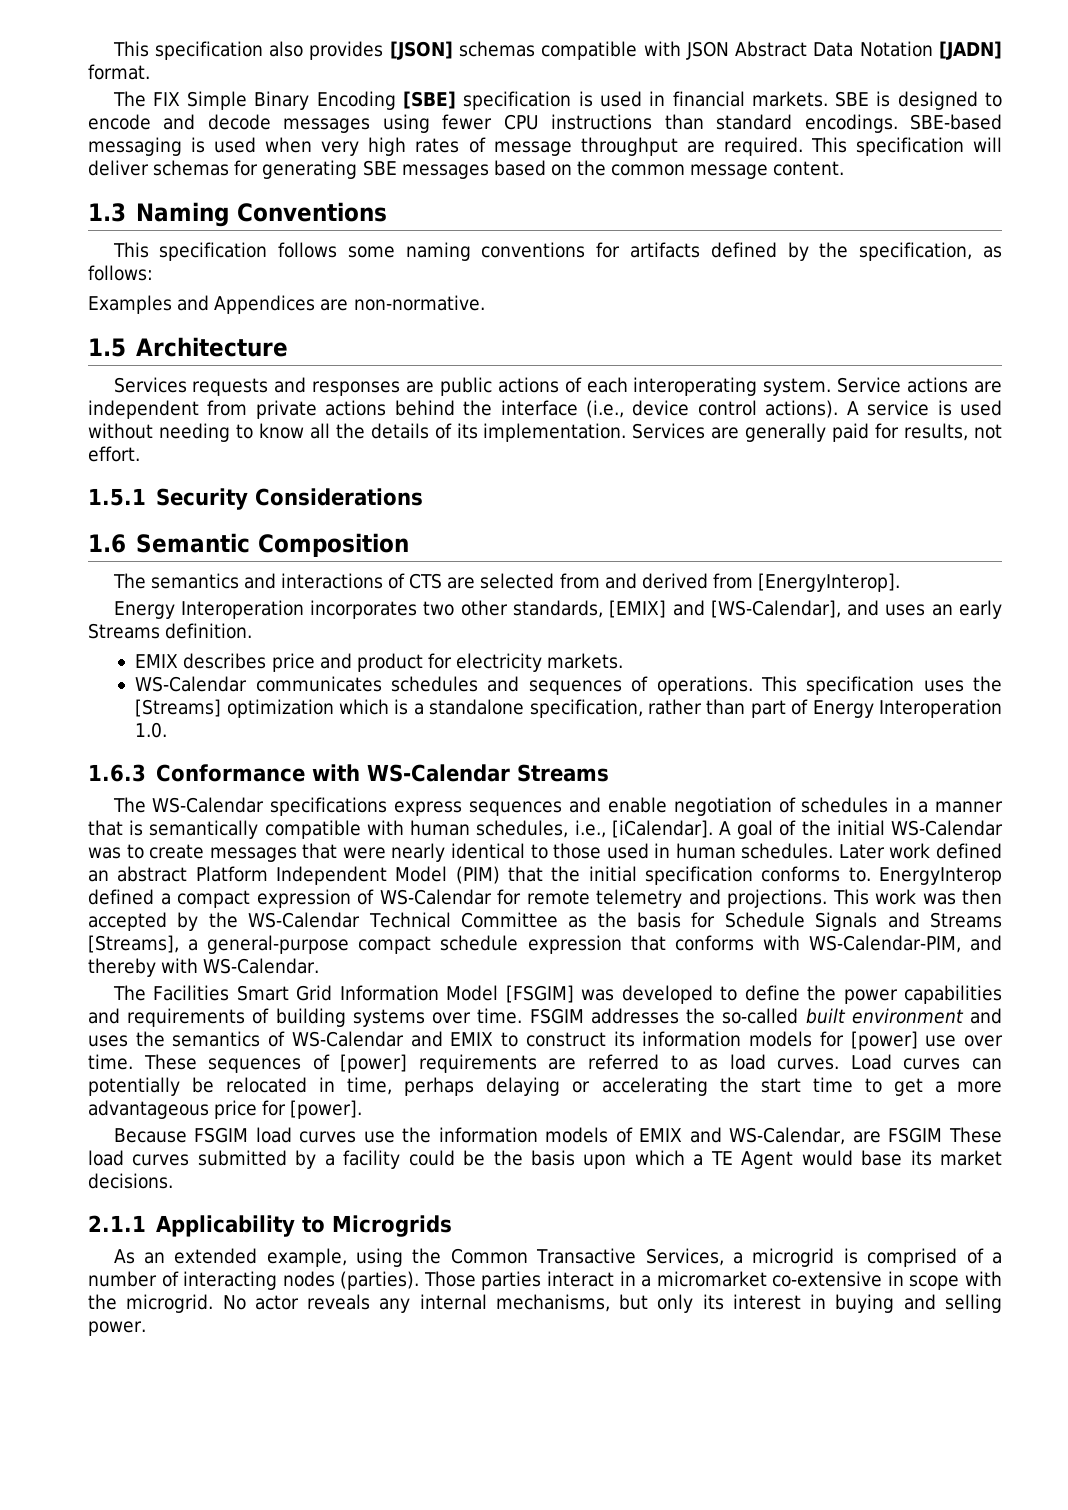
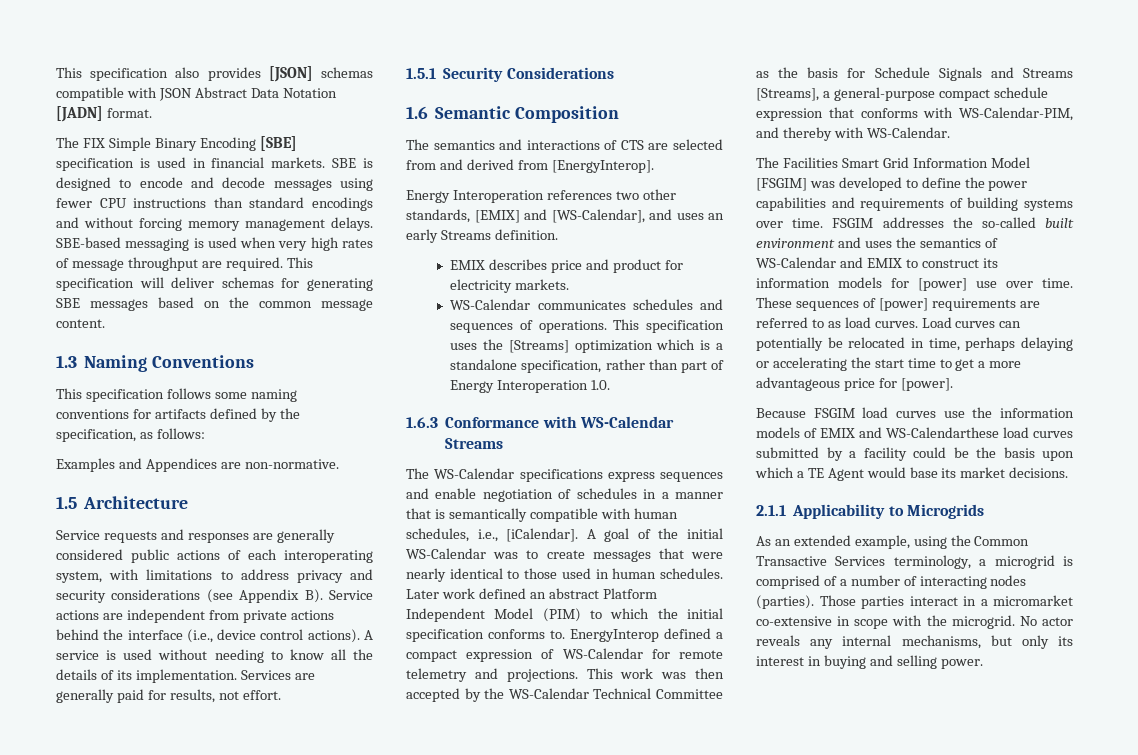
[804,114,898,133] encodings. -> [312,197,373,211] [56,217,373,231] encodings and without forcing memory management delays.
[113,377,187,393] Services -> [56,530,100,540] Service
(435, 387) none -> [276,529,335,543] [56,549,123,560] generally considered
[763,378,832,396] system. -> [56,569,373,583] [56,589,323,603] system, with limitations to address privacy and security considerations (see Appendix B).
[310,600,418,619] incorporates -> [546,190,612,200] references
[507,866,543,882] that -> [590,608,650,619] to which
[729,1127,1003,1145] WS-Calendar, are FSGIM These -> [886,427,999,438] WS-Calendarthese
[645,1248,724,1266] Services, -> [835,555,971,569] Services terminology,

